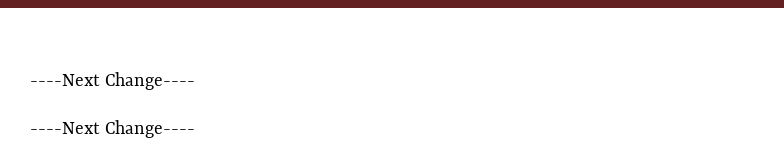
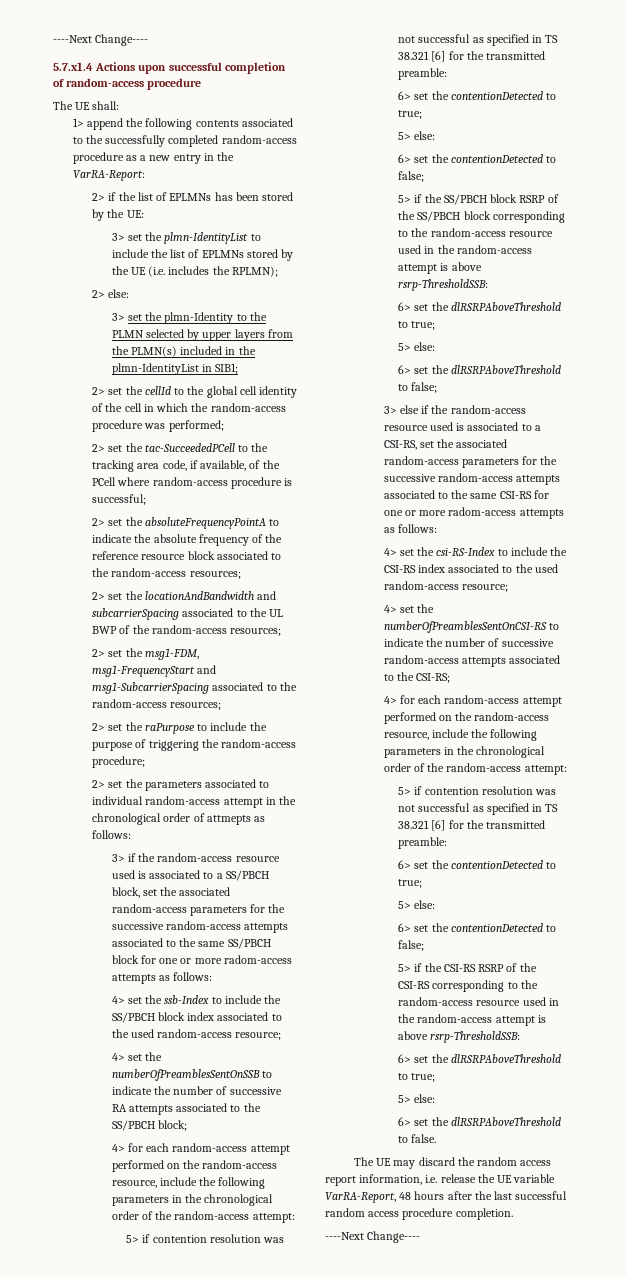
[30,72,196,90] ----Next Change---- -> [53,34,149,46] [53,62,286,74] [53,78,202,90] [53,101,120,110] [72,118,293,130] [72,135,297,147] [72,152,234,164] [72,170,145,181] [92,192,293,201] [92,209,144,221] [111,232,261,244] [111,249,294,261] [111,266,278,277] [92,289,130,298] [111,312,267,324] [111,329,293,341] [111,346,256,357] [111,363,239,375] [92,386,297,398] [92,403,286,412] [92,420,224,432] [92,443,269,452] [92,460,280,472] [92,477,293,489] [92,494,147,505] [92,517,280,529] [92,534,283,546] [92,551,282,560] [92,568,241,579] [92,591,277,600] [92,608,284,620] [92,625,282,636] [92,648,199,660] [92,665,217,677] [92,682,297,694] [92,699,222,710] [92,722,267,734] [92,739,297,751] [92,756,146,768] [92,779,270,791] [92,796,297,808] [92,813,266,825] [92,830,132,839] [111,853,280,862] [111,870,269,881] [111,887,231,898] [111,904,286,916] [111,921,289,933] [111,938,271,949] [111,955,292,964] [111,972,213,984] [111,995,282,1004] [111,1012,282,1023] [111,1029,282,1040] [111,1052,163,1061] [111,1069,272,1081] [111,1086,282,1095] [111,1103,261,1115] [111,1120,187,1131] [111,1143,290,1155] [111,1160,278,1172] [111,1177,266,1189] [111,1194,274,1206] [111,1211,295,1223] [126,1234,285,1243] [398,34,559,46] [398,51,546,62] [398,68,448,80] [398,91,557,100] [398,110,423,119] [398,131,436,140] [398,154,557,163] [398,171,425,182] [398,194,559,205] [398,211,565,223] [398,228,553,237] [398,245,532,254] [398,262,482,274] [398,279,489,291] [398,302,561,311] [398,321,436,330] [398,342,436,351] [398,365,561,374] [398,382,438,393] [383,405,526,414] [383,422,541,431] [383,439,508,450] [383,456,558,468] [383,473,561,485] [383,490,549,499] [383,507,564,519] [383,524,437,533] [383,547,568,556] [383,564,558,573] [383,581,508,592] [383,604,435,613] [383,621,559,633] [383,638,554,647] [383,655,561,667] [383,672,451,683] [383,695,562,707] [383,712,550,724] [383,729,538,741] [383,746,546,758] [383,763,567,775] [398,786,557,795] [398,803,559,815] [398,820,546,831] [398,837,448,849] [398,860,557,869] [398,879,423,888] [398,900,436,909] [398,923,557,932] [398,940,425,951] [398,963,537,972] [398,980,538,992] [398,997,559,1006] [398,1014,546,1026] [398,1031,521,1043] [398,1054,561,1063] [398,1073,436,1082] [398,1094,436,1103] [398,1117,561,1126] [398,1134,437,1143] [353,1157,552,1169] [325,1174,556,1186] [325,1191,568,1203] [325,1208,513,1220] ----Next Change---- // 5.7.x1.4 Actions upon successful completion of random-access procedure // The UE shall: // 1> append the following contents associated to the successfully completed random-access procedure as a new entry in the VarRA-Report: // 2> if the list of EPLMNs has been stored by the UE: // 3> set the plmn-IdentityList to include the list of EPLMNs stored by the UE (i.e. includes the RPLMN); // 2> else: // 3> set the plmn-Identity to the PLMN selected by upper layers from the PLMN(s) included in the plmn-IdentityList in SIB1; // 2> set the cellId to the global cell identity of the cell in which the random-access procedure was performed; // 2> set the tac-SucceededPCell to the tracking area code, if available, of the PCell where random-access procedure is successful; // 2> set the absoluteFrequencyPointA to indicate the absolute frequency of the reference resource block associated to the random-access resources; // 2> set the locationAndBandwidth and subcarrierSpacing associated to the UL BWP of the random-access resources; // 2> set the msg1-FDM, msg1-FrequencyStart and msg1-SubcarrierSpacing associated to the random-access resources; // 2> set the raPurpose to include the purpose of triggering the random-access procedure; // 2> set the parameters associated to individual random-access attempt in the chronological order of attmepts as follows: // 3> if the random-access resource used is associated to a SS/PBCH block, set the associated random-access parameters for the successive random-access attempts associated to the same SS/PBCH block for one or more radom-access attempts as follows: // 4> set the ssb-Index to include the SS/PBCH block index associated to the used random-access resource; // 4> set the numberOfPreamblesSentOnSSB to indicate the number of successive RA attempts associated to the SS/PBCH block; // 4> for each random-access attempt performed on the random-access resource, include the following parameters in the chronological order of the random-access attempt: // 5> if contention resolution was not successful as specified in TS 38.321 [6] for the transmitted preamble: // 6> set the contentionDetected to true; // 5> else: // 6> set the contentionDetected to false; // 5> if the SS/PBCH block RSRP of the SS/PBCH block corresponding to the random-access resource used in the random-access attempt is above rsrp-ThresholdSSB: // 6> set the dlRSRPAboveThreshold to true; // 5> else: // 6> set the dlRSRPAboveThreshold to false; // 3> else if the random-access resource used is associated to a CSI-RS, set the associated random-access parameters for the successive random-access attempts associated to the same CSI-RS for one or more radom-access attempts as follows: // 4> set the csi-RS-Index to include the CSI-RS index associated to the used random-access resource; // 4> set the numberOfPreamblesSentOnCSI-RS to indicate the number of successive random-access attempts associated to the CSI-RS; // 4> for each random-access attempt performed on the random-access resource, include the following parameters in the chronological order of the random-access attempt: // 5> if contention resolution was not successful as specified in TS 38.321 [6] for the transmitted preamble: // 6> set the contentionDetected to true; // 5> else: // 6> set the contentionDetected to false; // 5> if the CSI-RS RSRP of the CSI-RS corresponding to the random-access resource used in the random-access attempt is above rsrp-ThresholdSSB: // 6> set the dlRSRPAboveThreshold to true; // 5> else: // 6> set the dlRSRPAboveThreshold to false. // The UE may discard the random access report information, i.e. release the UE variable VarRA-Report, 48 hours after the last successful random access procedure completion.

